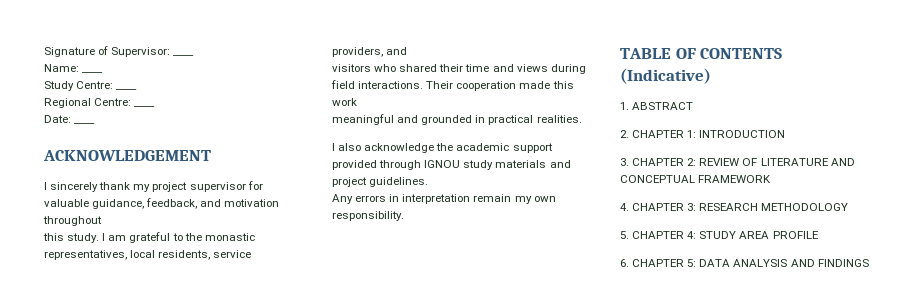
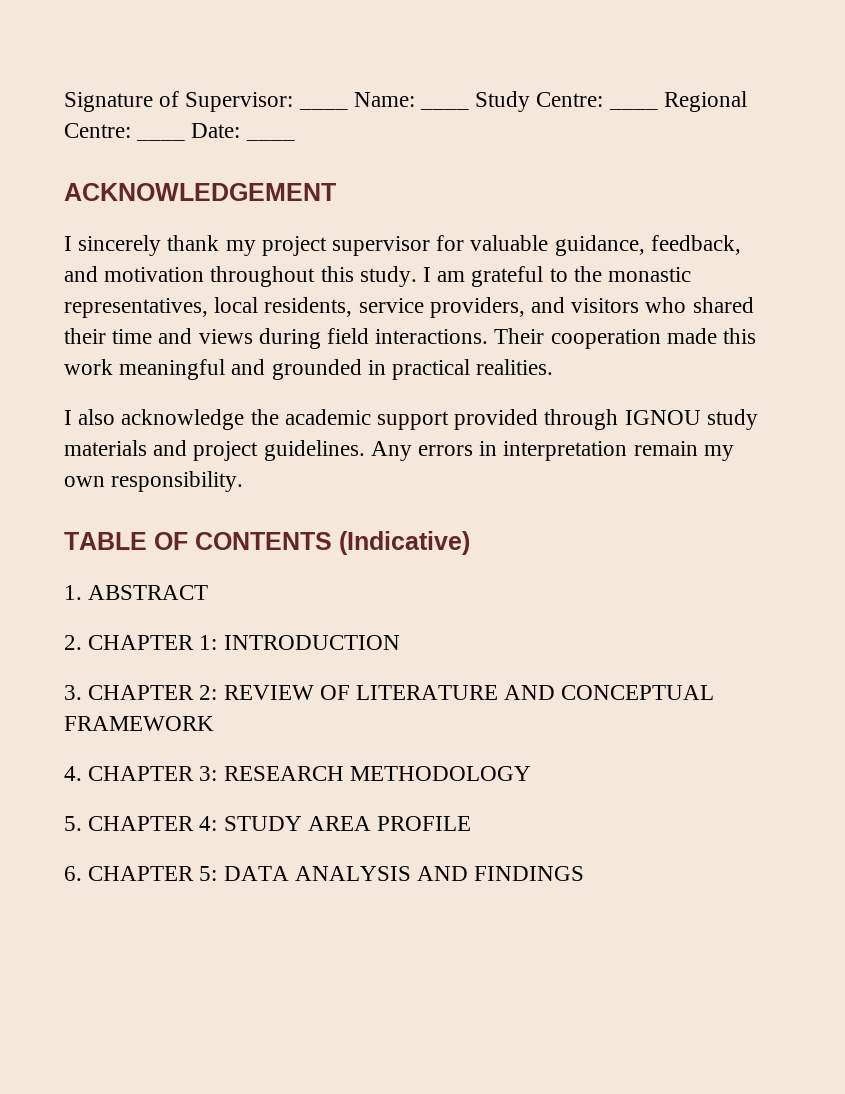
(195, 55) // -> (348, 108) none
(104, 72) // -> (470, 108) none
(138, 89) // -> (658, 108) none
(156, 106) // -> (186, 139) none
(102, 221) // -> (316, 276) none
(408, 51) // -> (566, 305) none
(357, 102) // -> (113, 367) none
(429, 182) // -> (365, 450) none

